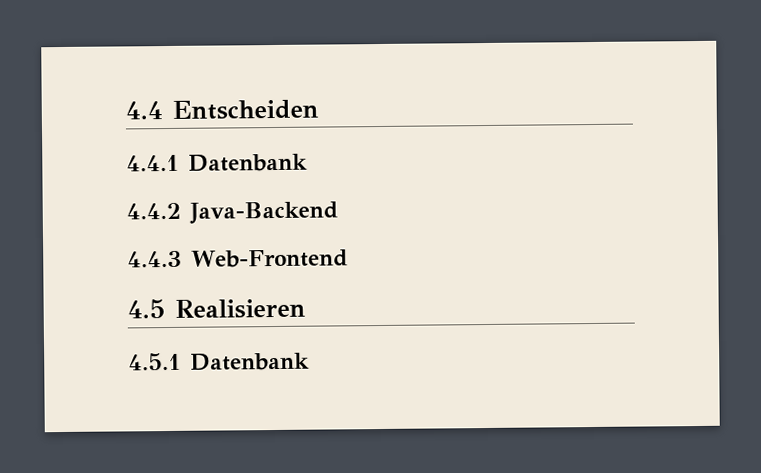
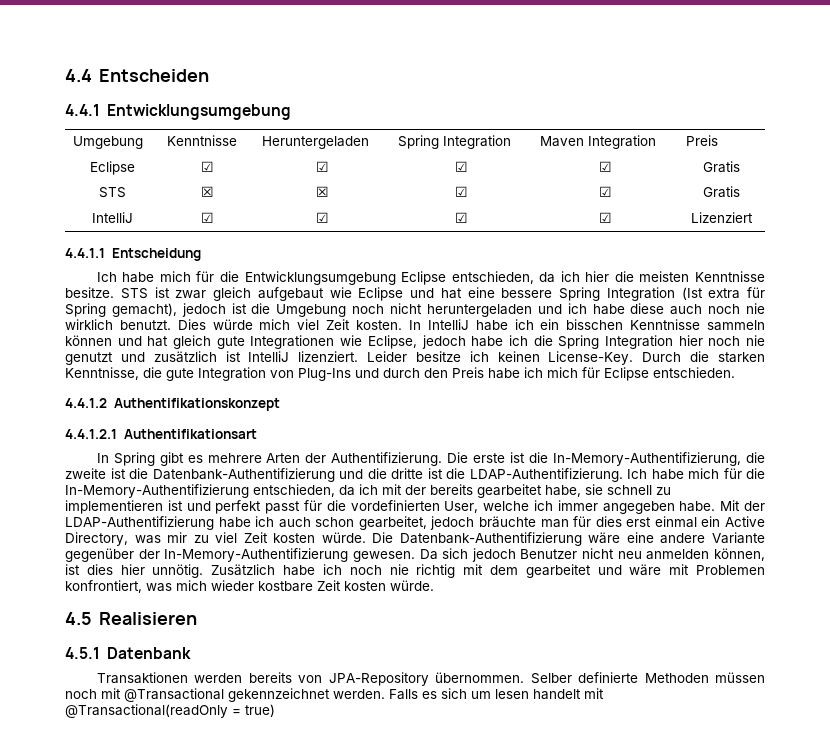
[188,153,309,172] [126,201,339,224] [127,249,349,268] [127,298,307,319] [128,352,311,371] Datenbank // 4.4.2 Java-Backend // 4.4.3 Web-Frontend // 4.5 Realisieren // 4.5.1 Datenbank -> [106,104,291,120] [72,136,143,149] [166,135,237,146] [261,136,369,149] [397,135,511,149] [539,135,656,149] [685,135,718,146] [90,161,135,175] [200,161,214,172] [316,161,329,172] [455,161,468,172] [599,161,612,172] [703,161,740,173] [99,187,126,198] [200,186,214,197] [316,186,329,197] [455,186,468,197] [599,186,612,197] [703,186,740,198] [92,212,133,223] [200,212,214,223] [316,212,329,223] [455,212,468,223] [599,212,612,223] [691,212,753,223] [65,248,201,261] [96,271,765,285] [65,287,765,301] [65,303,766,317] [65,319,766,331] [65,335,765,349] [65,351,765,365] [65,367,735,381] [65,398,280,411] [65,429,257,439] [96,452,765,466] [65,468,765,482] [65,484,671,498] [65,500,765,514] [65,516,765,530] [65,532,765,546] [65,548,765,562] [65,564,765,578] [65,580,434,593] [65,612,197,625] [65,647,191,659] [96,672,765,686] [65,688,604,702] [65,704,275,718] Entwicklungsumgebung // Umgebung | Kenntnisse | Heruntergeladen | Spring Integration | Maven Integration | Preis // Eclipse | ☑ | ☑ | ☑ | ☑ | Gratis // STS | ☒ | ☒ | ☑ | ☑ | Gratis // IntelliJ | ☑ | ☑ | ☑ | ☑ | Lizenziert // 4.4.1.1 Entscheidung // Ich habe mich für die Entwicklungsumgebung Eclipse entschieden, da ich hier die meisten Kenntnisse besitze. STS ist zwar gleich aufgebaut wie Eclipse und hat eine bessere Spring Integration (Ist extra für Spring gemacht), jedoch ist die Umgebung noch nicht heruntergeladen und ich habe diese auch noch nie wirklich benutzt. Dies würde mich viel Zeit kosten. In IntelliJ habe ich ein bisschen Kenntnisse sammeln können und hat gleich gute Integrationen wie Eclipse, jedoch habe ich die Spring Integration hier noch nie genutzt und zusätzlich ist IntelliJ lizenziert. Leider besitze ich keinen License-Key. Durch die starken Kenntnisse, die gute Integration von Plug-Ins und durch den Preis habe ich mich für Eclipse entschieden. // 4.4.1.2 Authentifikationskonzept // 4.4.1.2.1 Authentifikationsart // In Spring gibt es mehrere Arten der Authentifizierung. Die erste ist die In-Memory-Authentifizierung, die zweite ist die Datenbank-Authentifizierung und die dritte ist die LDAP-Authentifizierung. Ich habe mich für die In-Memory-Authentifizierung entschieden, da ich mit der bereits gearbeitet habe, sie schnell zu implementieren ist und perfekt passt für die vordefinierten User, welche ich immer angegeben habe. Mit der LDAP-Authentifizierung habe ich auch schon gearbeitet, jedoch bräuchte man für dies erst einmal ein Active Directory, was mir zu viel Zeit kosten würde. Die Datenbank-Authentifizierung wäre eine andere Variante gegenüber der In-Memory-Authentifizierung gewesen. Da sich jedoch Benutzer nicht neu anmelden können, ist dies hier unnötig. Zusätzlich habe ich noch nie richtig mit dem gearbeitet und wäre mit Problemen konfrontiert, was mich wieder kostbare Zeit kosten würde. // 4.5 Realisieren // 4.5.1 Datenbank // Transaktionen werden bereits von JPA-Repository übernommen. Selber definierte Methoden müssen noch mit @Transactional gekennzeichnet werden. Falls es sich um lesen handelt mit @Transactional(readOnly = true)

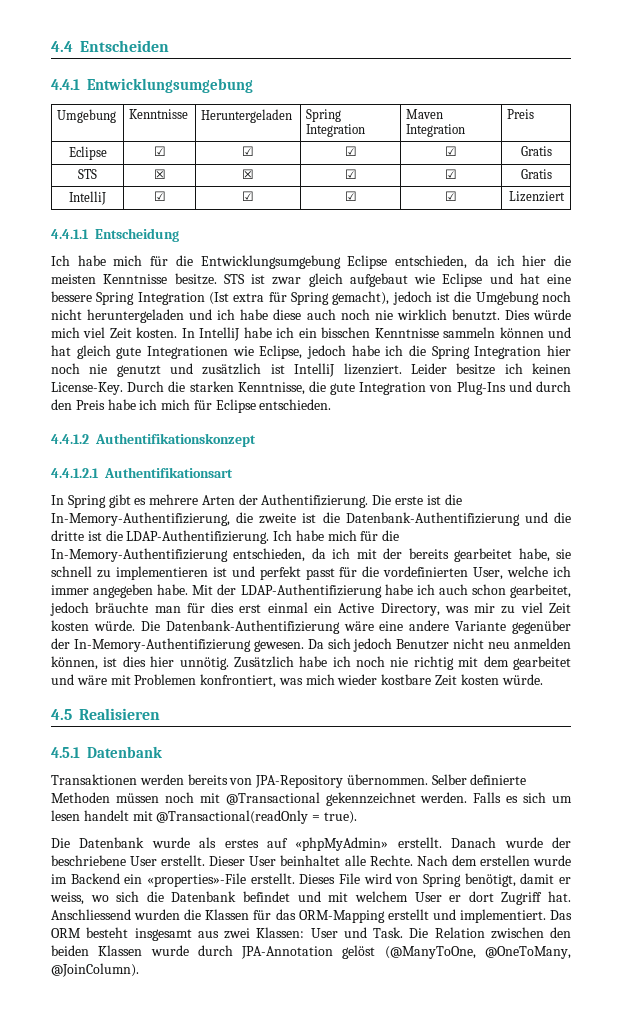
[245,704,275,717] true) -> [323,811,357,824] [51,837,571,851] [51,855,571,866] [51,873,572,887] [50,891,572,905] [51,909,573,923] [51,927,571,941] [51,945,571,959] [51,963,139,977] true). // Die Datenbank wurde als erstes auf «phpMyAdmin» erstellt. Danach wurde der beschriebene User erstellt. Dieser User beinhaltet alle Rechte. Nach dem erstellen wurde im Backend ein «properties»-File erstellt. Dieses File wird von Spring benötigt, damit er weiss, wo sich die Datenbank befindet und mit welchem User er dort Zugriff hat. Anschliessend wurden die Klassen für das ORM-Mapping erstellt und implementiert. Das ORM besteht insgesamt aus zwei Klassen: User und Task. Die Relation zwischen den beiden Klassen wurde durch JPA-Annotation gelöst (@ManyToOne, @OneToMany, @JoinColumn).

